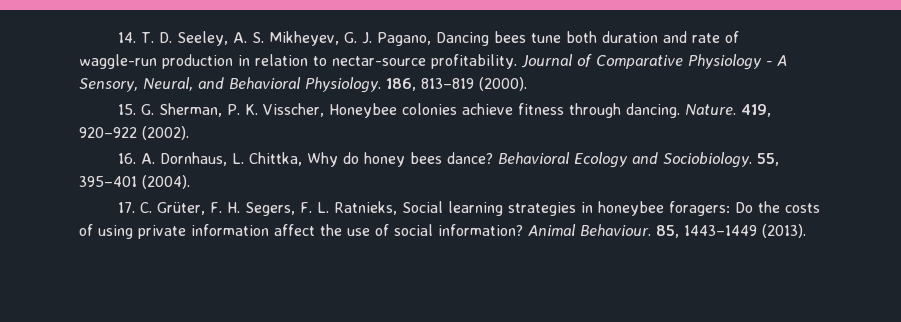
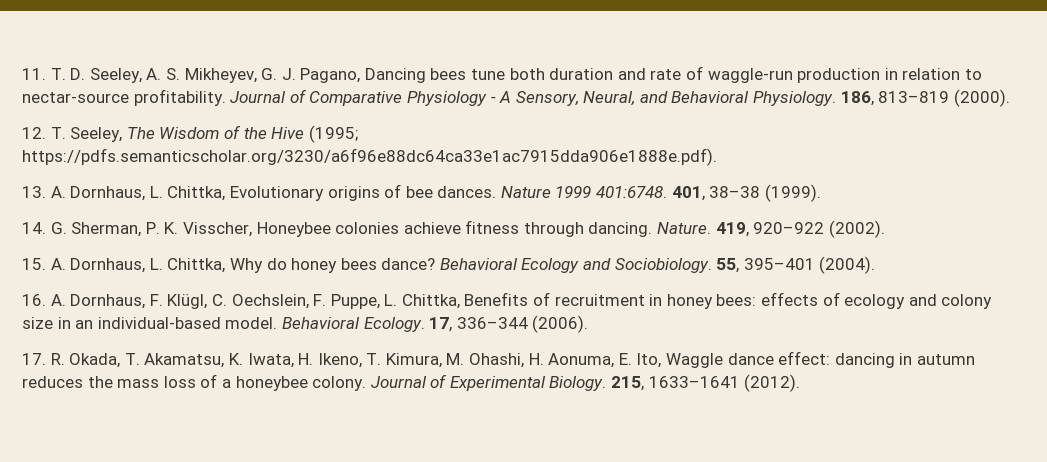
[118,32,137,43] 14. -> [22,68,46,80] 11.
[118,104,137,115] 15. -> [22,125,358,143] [22,148,717,166] [22,184,821,202] [22,222,46,234] 12. T. Seeley, The Wisdom of the Hive (1995; https://pdfs.semanticscholar.org/3230/a6f96e88dc64ca33e1ac7915dda906e1888e.pdf). // 13. A. Dornhaus, L. Chittka, Evolutionary origins of bee dances. Nature 1999 401:6748. 401, 38–38 (1999). // 14.
[118,153,137,164] 16. -> [22,258,46,270] 15.
[118,201,821,216] [79,224,806,239] 17. C. Grüter, F. H. Segers, F. L. Ratnieks, Social learning strategies in honeybee foragers: Do the costs of using private information affect the use of social information? Animal Behaviour. 85, 1443–1449 (2013). -> [22,292,993,309] [22,315,589,333] [22,351,975,368] [22,374,801,392] 16. A. Dornhaus, F. Klügl, C. Oechslein, F. Puppe, L. Chittka, Benefits of recruitment in honey bees: effects of ecology and colony size in an individual-based model. Behavioral Ecology. 17, 336–344 (2006). // 17. R. Okada, T. Akamatsu, K. Iwata, H. Ikeno, T. Kimura, M. Ohashi, H. Aonuma, E. Ito, Waggle dance effect: dancing in autumn reduces the mass loss of a honeybee colony. Journal of Experimental Biology. 215, 1633–1641 (2012).

